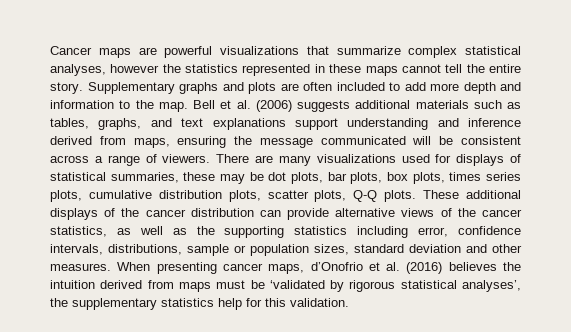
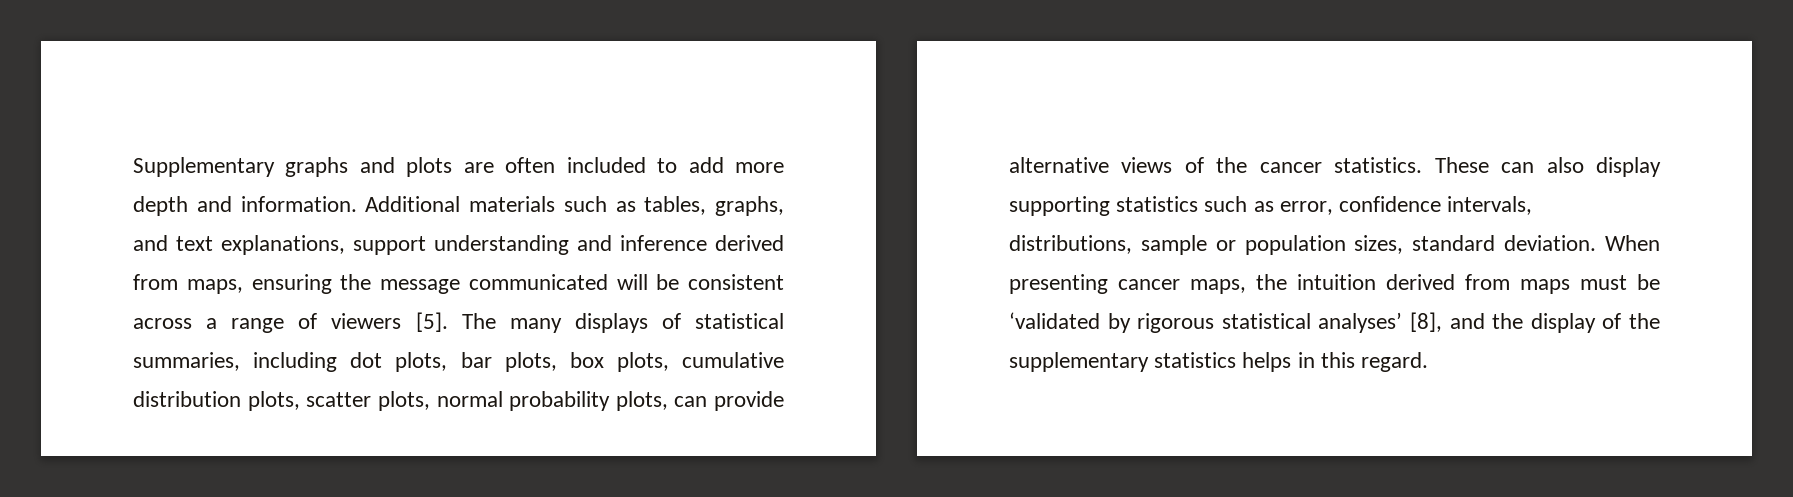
[50,46,521,58] [50,64,522,76] [50,82,83,94] Cancer maps are powerful visualizations that summarize complex statistical analyses, however the statistics represented in these maps cannot tell the entire story. -> (133, 167) none
[50,100,411,112] information to the map. Bell et al. (2006) suggests additional -> [240,196,461,212] information. Additional
[212,118,286,130] explanations -> [221,235,345,255] explanations,
[162,154,452,166] viewers. There are many visualizations used for -> [331,312,562,333] viewers [5]. The many
[183,172,264,184] these may be -> [253,352,338,372] including
[449,172,521,181] [50,190,82,202] times series plots, -> (669, 362) none
[353,190,522,202] [50,208,254,220] Q-Q plots. These additional displays of the cancer distribution -> [436,391,668,411] normal probability plots,
[50,226,409,238] statistics, as well as the supporting statistics including -> [1334,157,1661,177] [1009,196,1274,216] statistics. These can also display supporting statistics such as
[409,244,522,253] [50,262,497,274] deviation and other measures. When presenting cancer maps, d’Onofrio et al. (2016) believes -> [1504,235,1660,251] [1009,274,1246,294] deviation. When presenting cancer maps,
[462,280,522,292] [50,298,349,310] analyses’, the supplementary statistics help for this validation. -> [1318,312,1660,333] [1009,352,1429,372] analyses’ [8], and the display of the supplementary statistics helps in this regard.

